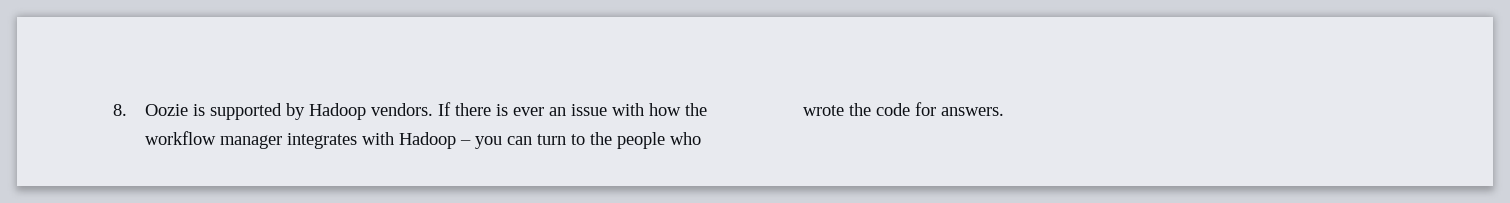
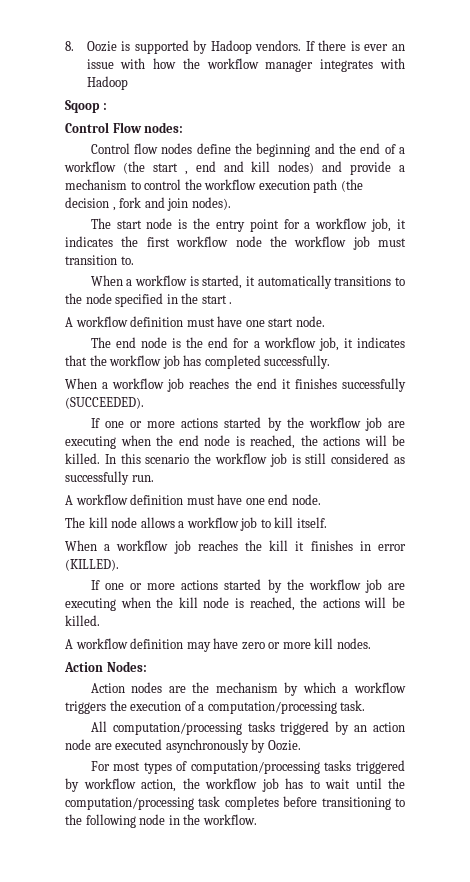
[460,132,702,149] [803,102,1005,116] – you can turn to the people who wrote the code for answers. -> [65,100,107,113] [65,122,184,133] [90,143,405,157] [64,161,405,175] [65,179,363,193] [65,197,231,211] [90,218,406,232] [65,236,406,250] [65,255,134,265] [90,275,405,289] [65,293,233,307] [65,316,325,327] [90,337,405,351] [65,355,331,369] [65,378,406,392] [65,397,144,409] [90,417,406,431] [65,435,405,449] [65,453,406,467] [65,471,154,485] [65,494,321,505] [65,517,327,531] [65,540,406,554] [65,559,119,571] [90,579,406,593] [65,597,405,611] [65,615,100,626] [65,638,371,652] [64,661,147,672] [90,682,406,696] [65,700,366,714] [90,721,405,735] [65,739,301,753] [90,760,405,774] [65,778,405,792] [65,796,405,810] [65,814,257,828] // Sqoop : // Control Flow nodes: // Control flow nodes define the beginning and the end of a workflow (the start , end and kill nodes) and provide a mechanism to control the workflow execution path (the decision , fork and join nodes). // The start node is the entry point for a workflow job, it indicates the first workflow node the workflow job must transition to. // When a workflow is started, it automatically transitions to the node specified in the start . // A workflow definition must have one start node. // The end node is the end for a workflow job, it indicates that the workflow job has completed successfully. // When a workflow job reaches the end it finishes successfully (SUCCEEDED). // If one or more actions started by the workflow job are executing when the end node is reached, the actions will be killed. In this scenario the workflow job is still considered as successfully run. // A workflow definition must have one end node. // The kill node allows a workflow job to kill itself. // When a workflow job reaches the kill it finishes in error (KILLED). // If one or more actions started by the workflow job are executing when the kill node is reached, the actions will be killed. // A workflow definition may have zero or more kill nodes. // Action Nodes: // Action nodes are the mechanism by which a workflow triggers the execution of a computation/processing task. // All computation/processing tasks triggered by an action node are executed asynchronously by Oozie. // For most types of computation/processing tasks triggered by workflow action, the workflow job has to wait until the computation/processing task completes before transitioning to the following node in the workflow.

